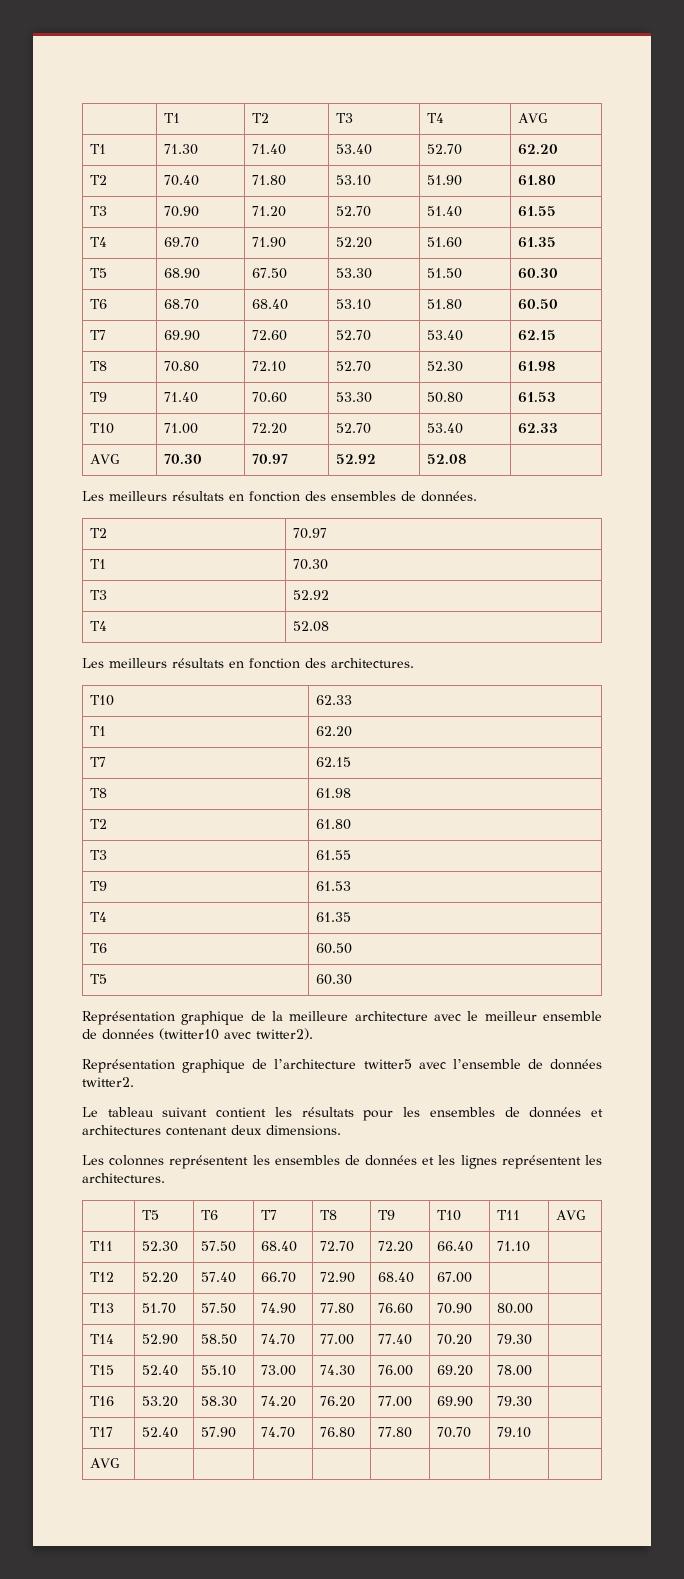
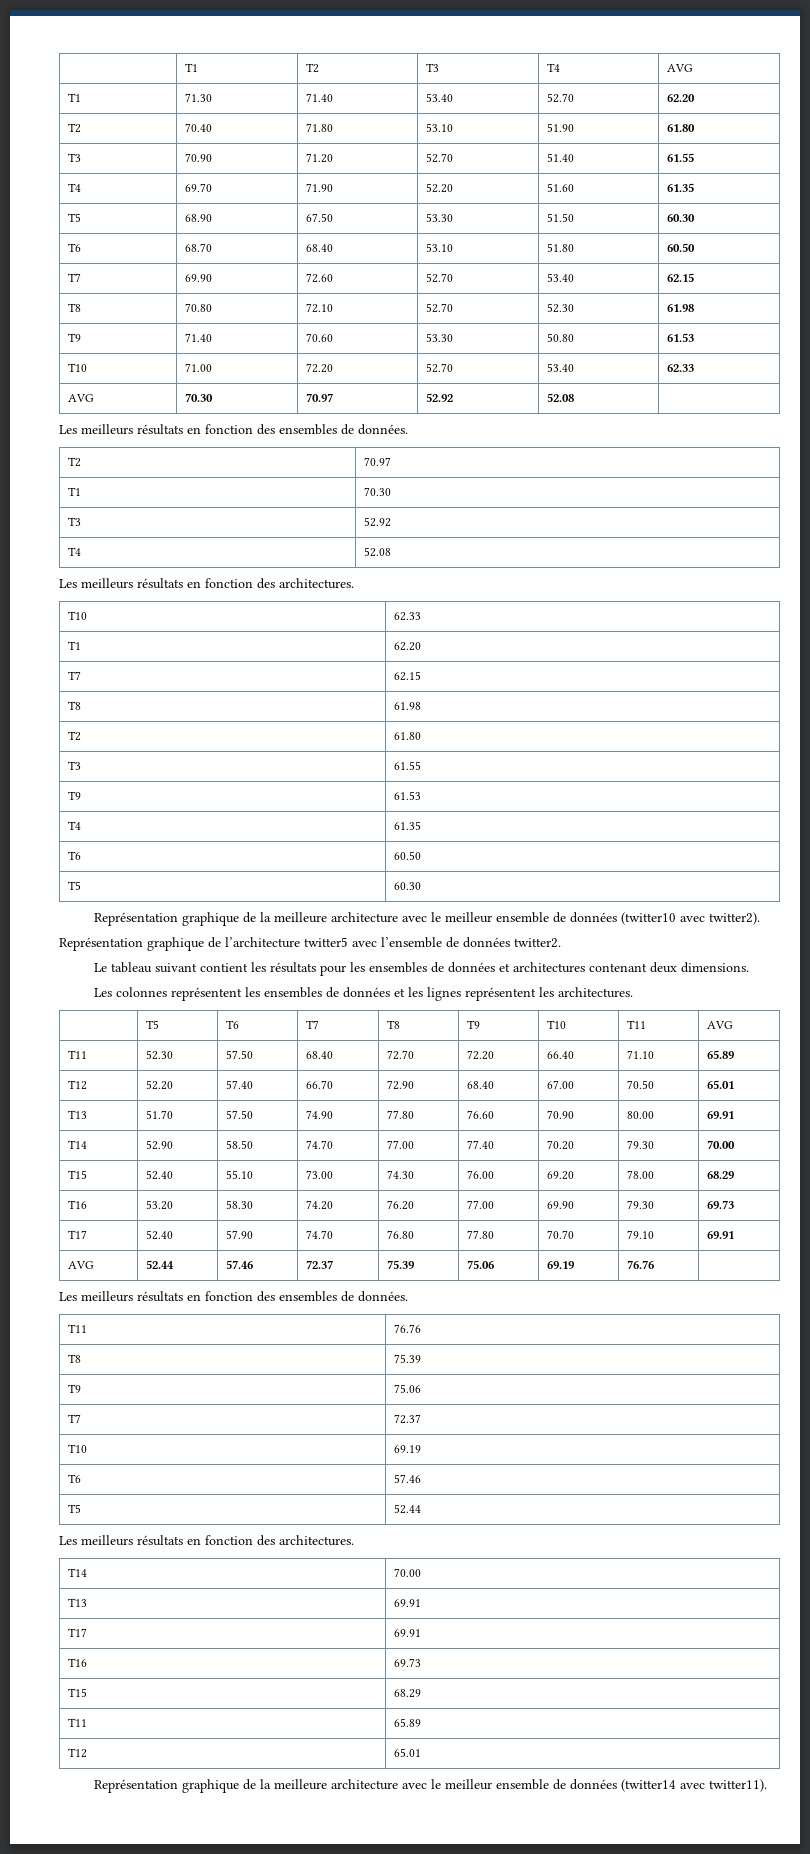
(531, 1246) none -> [707,1050,735,1059] 65.89
(473, 1277) | -> [627,1080,655,1089] [707,1080,735,1089] 70.50 | 65.01
(534, 1308) none -> [707,1111,735,1119] 69.91
(533, 1339) none -> [707,1140,736,1149] 70.00
(533, 1370) none -> [707,1171,735,1179] 68.29
(533, 1401) none -> [707,1200,735,1209] 69.73
[90,1458,121,1468] // AVG | | | | | | | | -> [707,1231,735,1239] [68,1261,95,1269] [146,1260,175,1269] [226,1260,254,1269] [306,1260,334,1269] [387,1260,415,1269] [467,1260,495,1269] [547,1261,575,1269] [627,1260,655,1269] [59,1291,408,1302] [68,1324,88,1333] [394,1324,422,1333] [68,1354,82,1363] [394,1354,422,1363] [68,1384,82,1393] [394,1384,422,1393] [68,1414,82,1423] [394,1414,422,1424] [68,1444,88,1453] [394,1445,422,1453] [68,1474,82,1483] [394,1474,422,1483] [68,1504,82,1513] [394,1504,422,1514] [59,1535,354,1546] [68,1568,88,1577] [394,1568,422,1577] [68,1598,88,1607] [394,1599,422,1607] [68,1628,88,1637] [394,1629,422,1637] [68,1658,88,1667] [394,1658,422,1667] [68,1688,88,1697] [394,1689,422,1698] [68,1718,88,1727] [394,1718,422,1727] [68,1748,88,1758] [394,1748,422,1757] [93,1779,767,1793] 69.91 // AVG | 52.44 | 57.46 | 72.37 | 75.39 | 75.06 | 69.19 | 76.76 | // Les meilleurs résultats en fonction des ensembles de données. // T11 | 76.76 // T8 | 75.39 // T9 | 75.06 // T7 | 72.37 // T10 | 69.19 // T6 | 57.46 // T5 | 52.44 // Les meilleurs résultats en fonction des architectures. // T14 | 70.00 // T13 | 69.91 // T17 | 69.91 // T16 | 69.73 // T15 | 68.29 // T11 | 65.89 // T12 | 65.01 // Représentation graphique de la meilleure architecture avec le meilleur ensemble de données (twitter14 avec twitter11).

